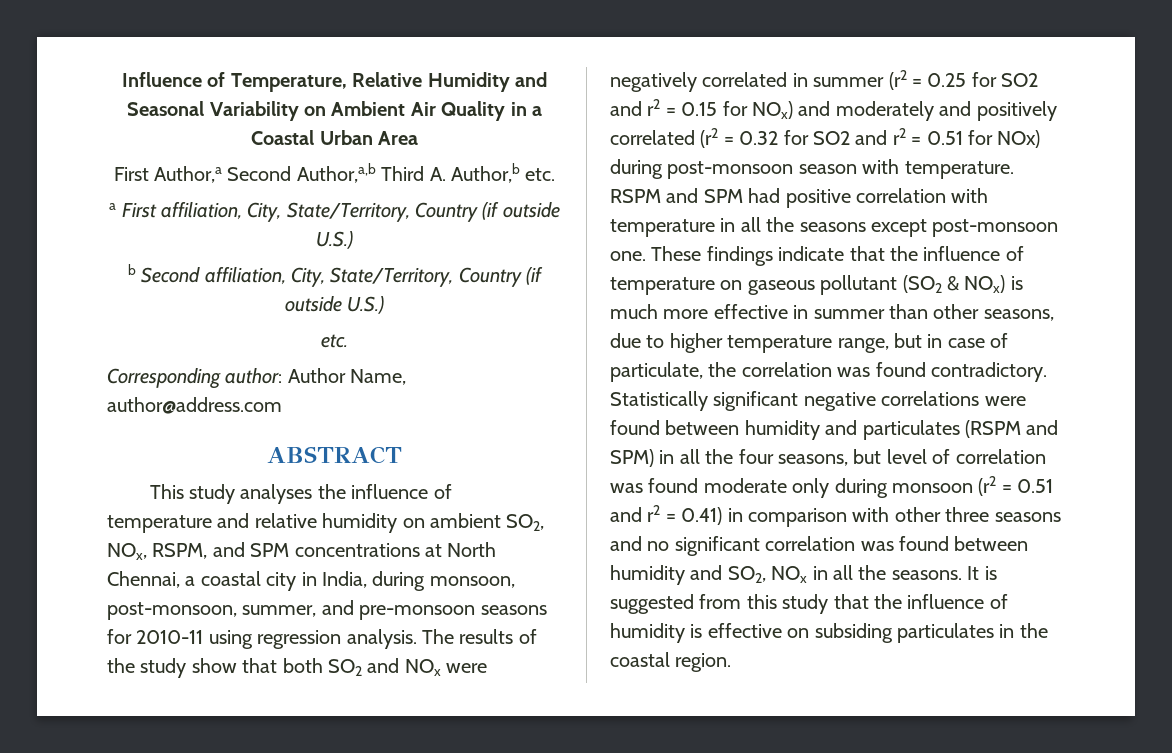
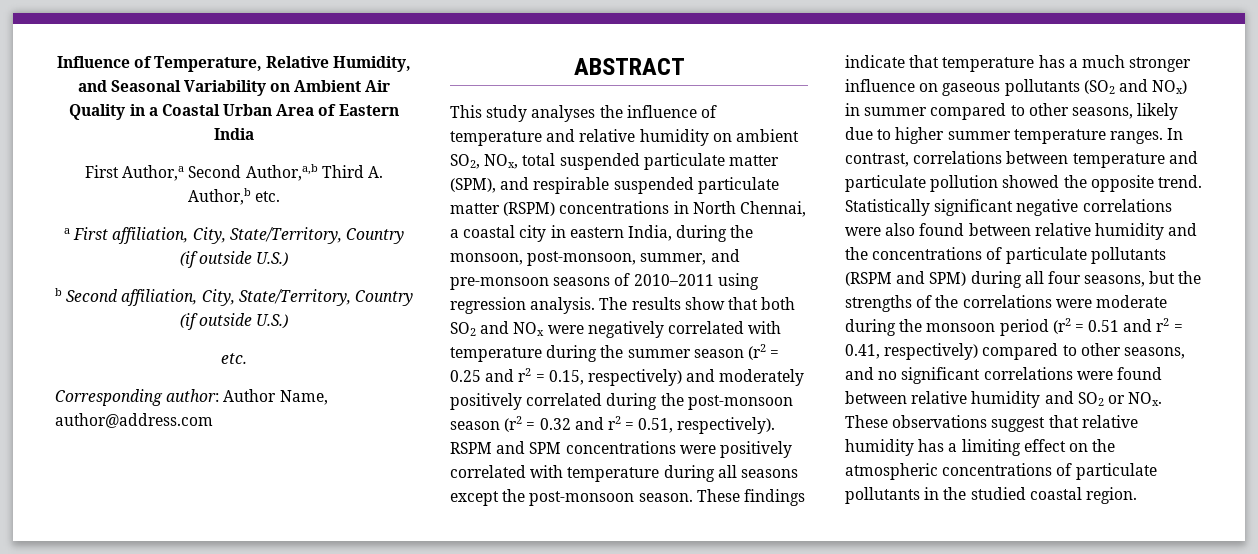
[427,72,510,92] Humidity -> [333,56,412,72] Humidity,
(418, 138) none -> [318,104,399,116] [214,128,254,140] of Eastern India
[152,542,442,559] RSPM, and SPM concentrations at -> [522,153,779,170] [450,177,779,194] [450,201,689,216] total suspended particulate matter (SPM), and respirable suspended particulate matter (RSPM) concentrations in
(317, 579) none -> [569,227,624,238] eastern
(426, 581) none -> [730,225,754,238] the
[107,629,204,644] for 2010-11 -> [614,273,714,286] of 2010–2011
[518,629,537,644] [107,658,187,678] of the study -> (681, 303) none
[792,73,885,87] in summer -> [748,321,782,334] [450,345,744,362] with temperature during the summer season
[971,72,1039,87] [610,99,793,119] for SO2 and r2 = 0.15 for NOx) -> [485,368,682,386] and r2 = 0.15, respectively)
[939,101,1057,121] [610,130,695,145] and positively correlated -> [450,393,793,410] [450,421,500,430] positively correlated during the post-monsoon season
[783,128,1041,148] [610,159,1014,179] [610,188,989,208] [610,217,1059,237] [610,246,1024,266] [610,275,1023,295] [610,304,1054,321] for SO2 and r2 = 0.51 for NOx) during post-monsoon season with temperature. RSPM and SPM had positive correlation with temperature in all the seasons except post-monsoon one. These findings indicate that the influence of temperature on gaseous pollutant (SO2 & NOx) is much more effective in summer than other seasons, -> [574,416,776,434] [450,441,792,458] [450,465,798,482] [450,489,805,506] [845,55,1192,72] [845,79,1188,96] [845,103,1179,120] and r2 = 0.51, respectively). RSPM and SPM concentrations were positively correlated with temperature during all seasons except the post-monsoon season. These findings indicate that temperature has a much stronger influence on gaseous pollutants (SO2 and NOx) in summer compared to other seasons, likely
[727,333,1009,353] [610,362,1047,382] temperature range, but in case of particulate, the correlation was found contradictory. -> [947,128,1184,144] [845,151,1198,168] [845,175,1202,192] summer temperature ranges. In contrast, correlations between temperature and particulate pollution showed the opposite trend.
[610,420,1059,440] [610,449,1046,467] [610,478,973,498] found between humidity and particulates (RSPM and SPM) in all the four seasons, but level of correlation was found moderate only during monsoon -> [885,223,1198,240] [845,247,1166,264] [845,271,1202,288] [845,295,1167,312] [845,319,1049,336] also found between relative humidity and the concentrations of particulate pollutants (RSPM and SPM) during all four seasons, but the strengths of the correlations were moderate during the monsoon period
[681,507,1061,527] 0.41) in comparison with other three seasons -> [845,343,1185,360] 0.41, respectively) compared to other seasons,
[765,536,1029,551] [610,565,997,585] [610,594,1008,614] [610,623,994,643] correlation was found between humidity and SO2, NOx in all the seasons. It is suggested from this study that the influence of humidity is effective on subsiding particulates -> [983,367,1162,380] [845,391,1163,408] [845,415,1138,432] [845,439,1116,456] [845,463,1157,480] [845,487,920,504] correlations were found between relative humidity and SO2 or NOx. These observations suggest that relative humidity has a limiting effect on the atmospheric concentrations of particulate pollutants
(1048, 630) none -> [970,487,1026,500] studied

